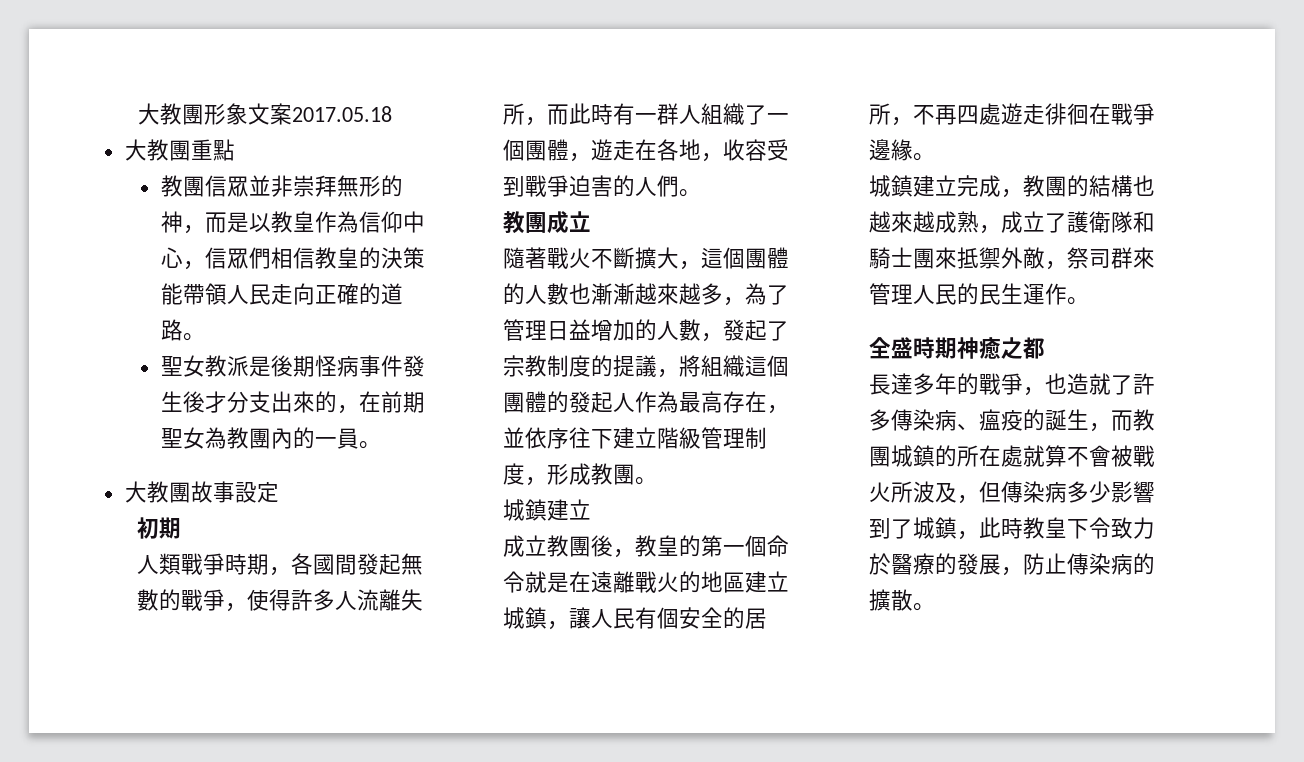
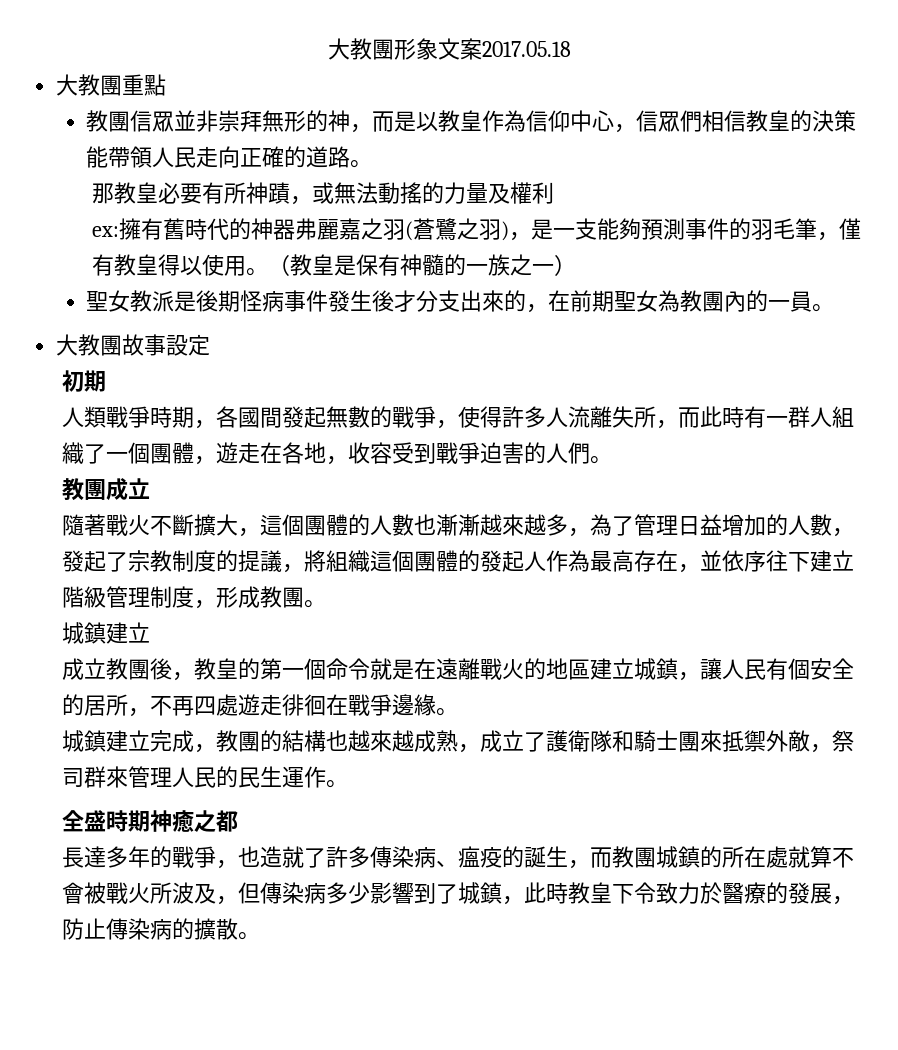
(205, 337) none -> [92,182,555,205] [92,218,862,241] [92,254,577,276] // 那教皇必要有所神蹟，或無法動搖的力量及權利 // ex:擁有舊時代的神器弗麗嘉之羽(蒼鷺之羽)，是一支能夠預測事件的羽毛筆，僅有教皇得以使用。（教皇是保有神髓的一族之一）

